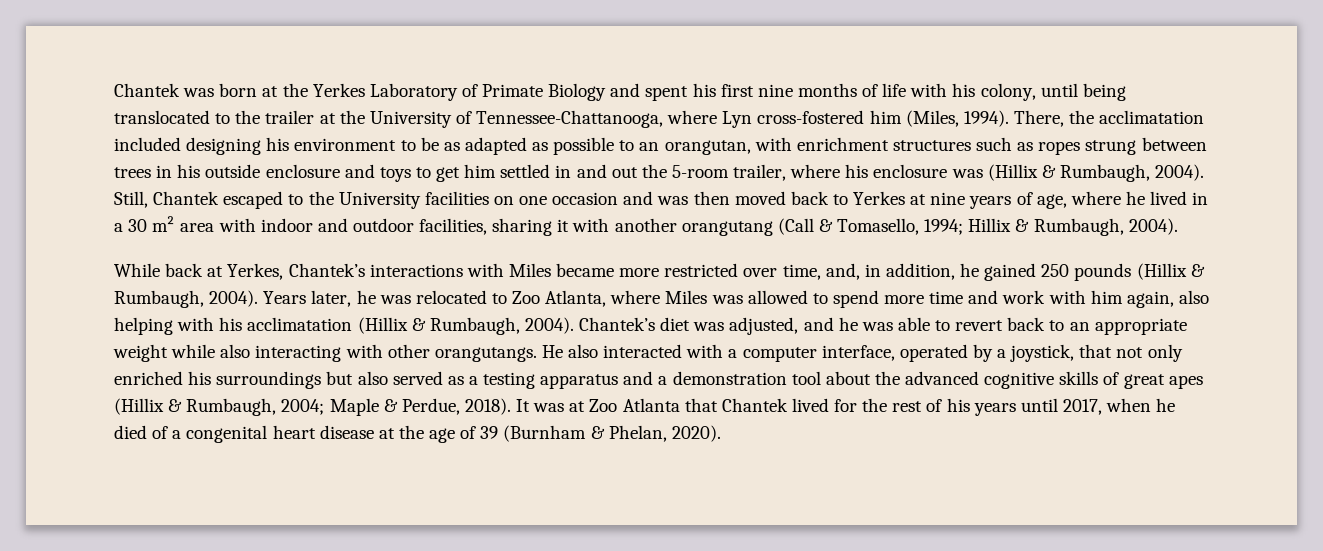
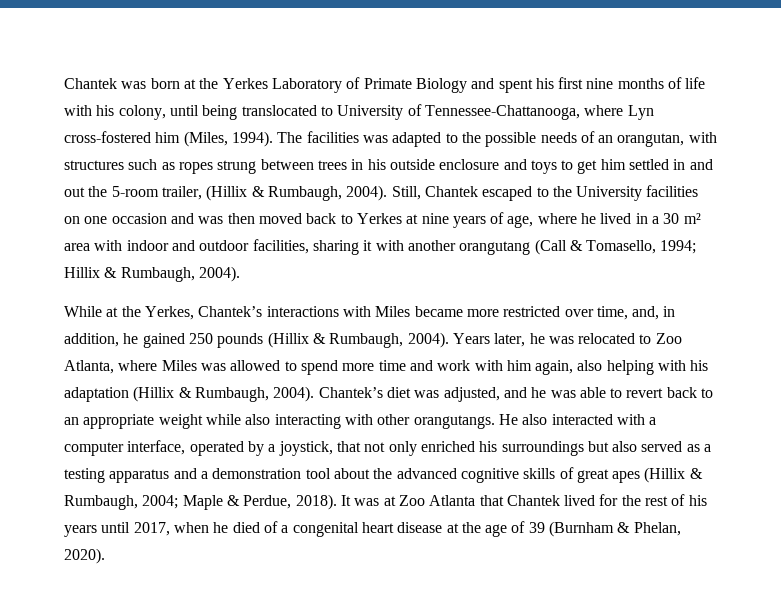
[235,110,365,124] the trailer at the -> (333, 111) none
[1013,110,1205,127] [114,137,635,155] There, the acclimatation included designing his environment to be as adapted as possible to -> [277,131,595,147] The facilities was adapted to the possible needs of
[796,137,889,151] enrichment -> (717, 137) none
[790,164,983,178] where his enclosure was -> (202, 193) none
[165,263,224,277] back at -> [106,306,141,317] at the
[247,317,353,331] acclimatation -> [64,387,129,402] adaptation

